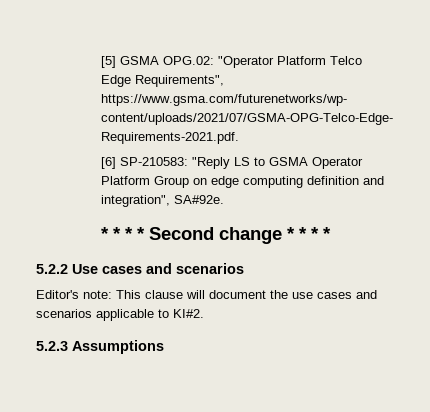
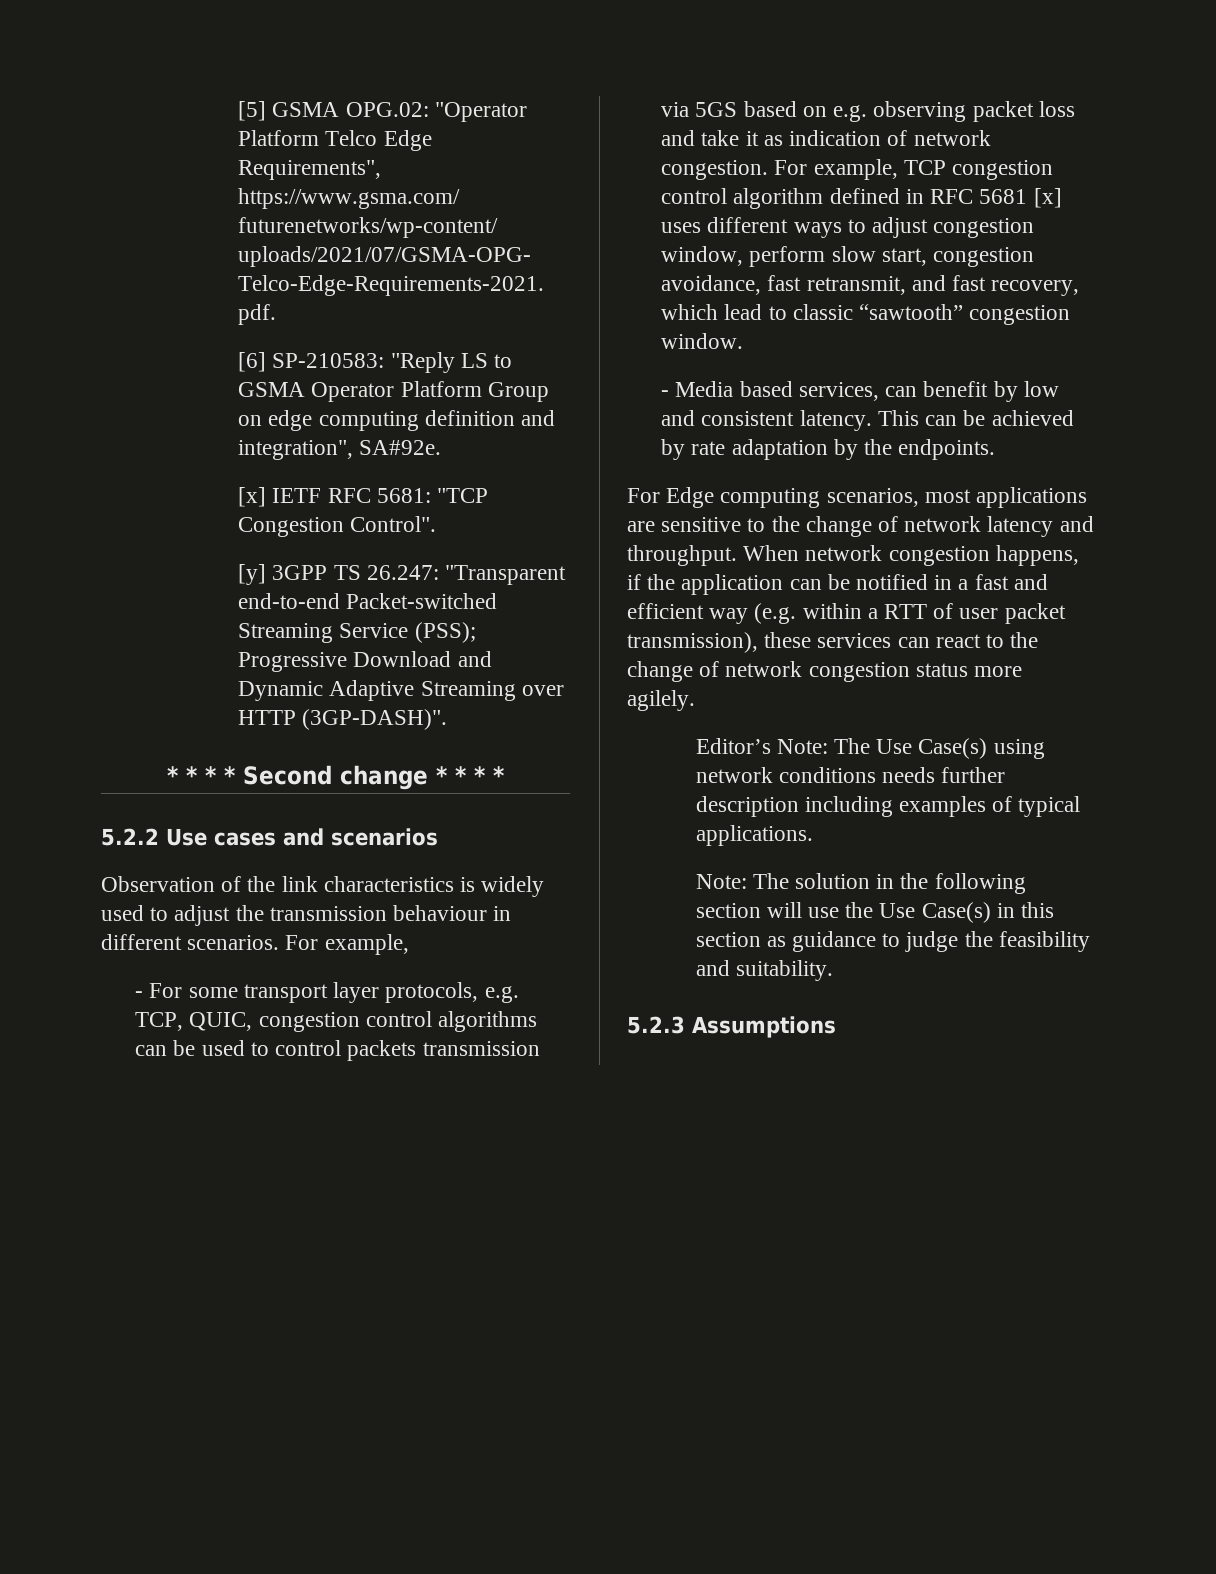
(225, 199) none -> [238,487,488,507] [238,516,437,537] [238,564,566,585] [238,593,498,609] [238,622,476,643] [238,651,492,672] [238,680,564,701] [238,709,448,730] // [x] IETF RFC 5681: "TCP Congestion Control". // [y] 3GPP TS 26.247: "Transparent end-to-end Packet-switched Streaming Service (PSS); Progressive Download and Dynamic Adaptive Streaming over HTTP (3GP-DASH)".
[36,290,377,299] [36,309,204,321] Editor's note: This clause will document the use cases and scenarios applicable to KI#2. -> [101,876,545,897] [101,905,512,926] [101,934,409,955] [135,982,519,1003] [135,1011,538,1032] [135,1040,540,1061] [661,101,1075,122] [661,130,991,146] [661,159,1054,180] [661,188,1062,209] [661,217,1035,238] [661,246,1035,267] [661,275,1080,296] [661,304,1071,325] [661,333,744,349] [661,381,1059,402] [661,410,1074,431] [661,439,996,460] [627,487,1088,508] [627,516,1094,537] [627,545,1079,566] [627,574,1048,595] [627,603,1066,624] [627,632,1039,653] [627,661,1023,682] [627,690,695,711] [695,738,1045,759] [695,767,1006,783] [695,796,1081,817] [695,825,813,846] [695,873,1026,894] [695,902,1055,923] [695,931,1090,952] [695,960,833,981] Observation of the link characteristics is widely used to adjust the transmission behaviour in different scenarios. For example, // - For some transport layer protocols, e.g. TCP, QUIC, congestion control algorithms can be used to control packets transmission via 5GS based on e.g. observing packet loss and take it as indication of network congestion. For example, TCP congestion control algorithm defined in RFC 5681 [x] uses different ways to adjust congestion window, perform slow start, congestion avoidance, fast retransmit, and fast recovery, which lead to classic “sawtooth” congestion window. // - Media based services, can benefit by low and consistent latency. This can be achieved by rate adaptation by the endpoints. // For Edge computing scenarios, most applications are sensitive to the change of network latency and throughput. When network congestion happens, if the application can be notified in a fast and efficient way (e.g. within a RTT of user packet transmission), these services can react to the change of network congestion status more agilely. // Editor’s Note: The Use Case(s) using network conditions needs further description including examples of typical applications. // Note: The solution in the following section will use the Use Case(s) in this section as guidance to judge the feasibility and suitability.

